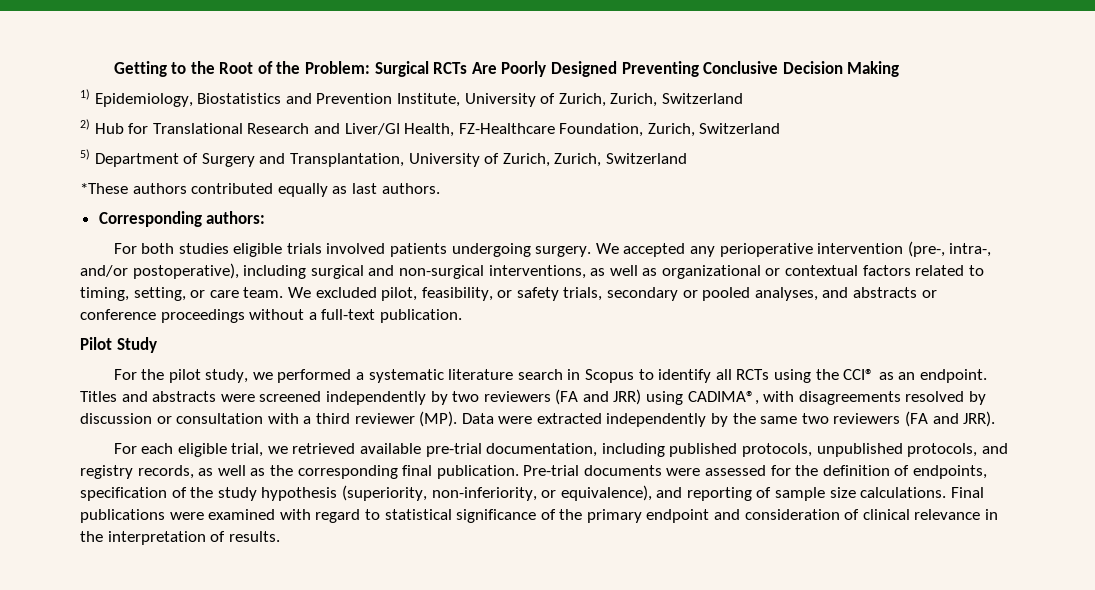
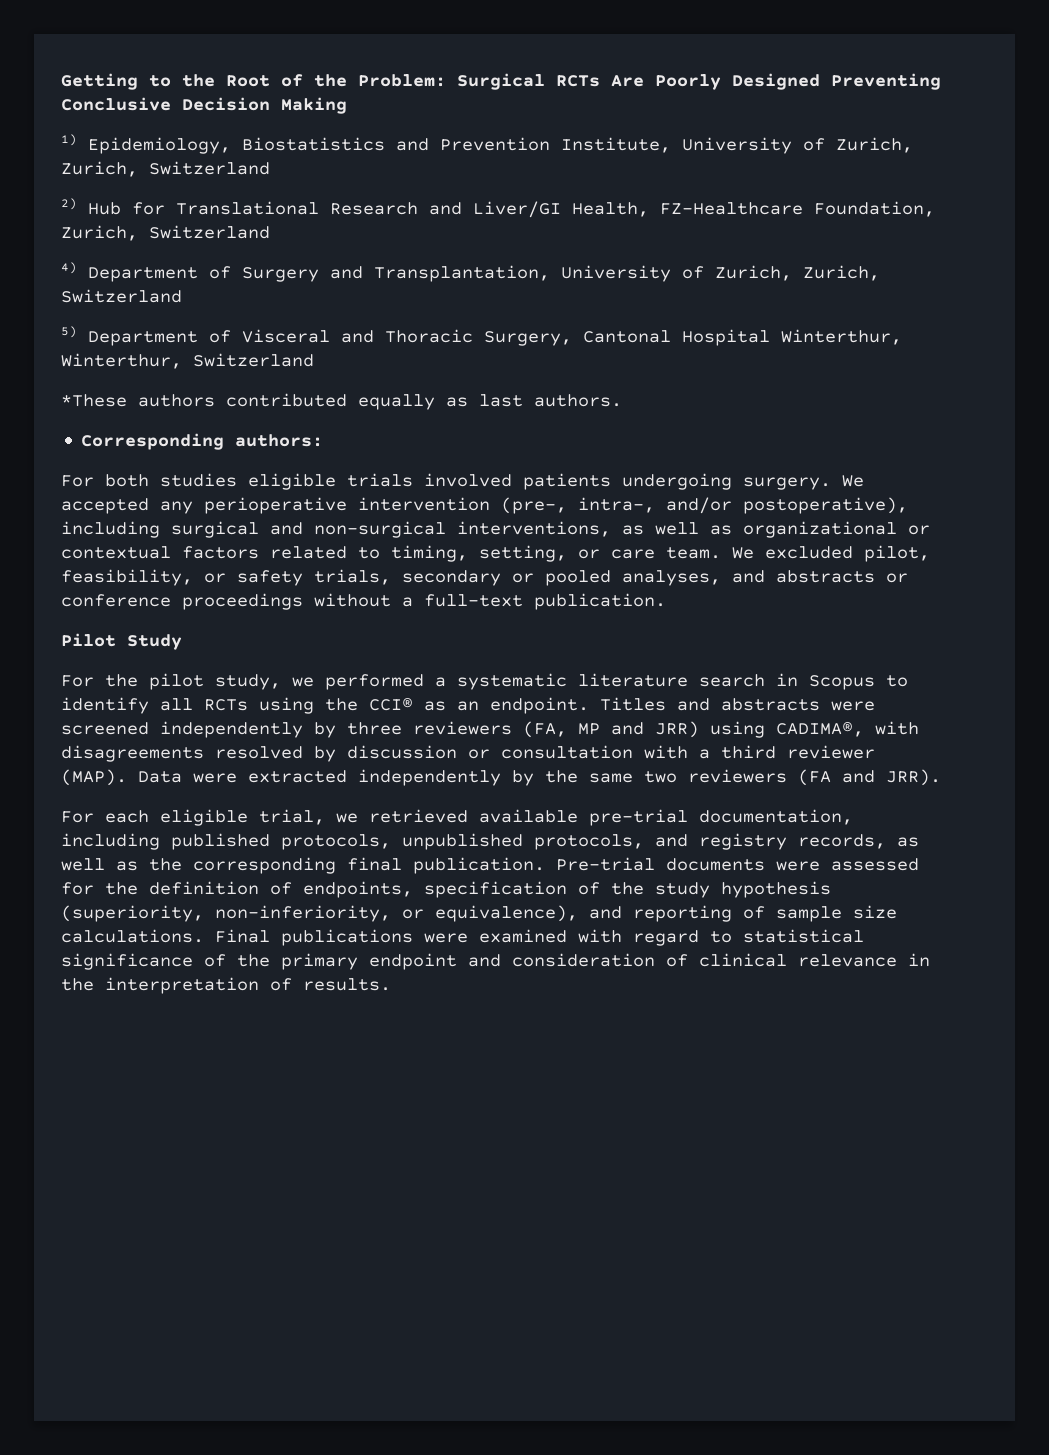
[80,149,90,160] 5) -> [61,262,77,274] 4)
(687, 158) none -> [61,326,902,346] [61,353,314,369] // 5) Department of Visceral and Thoracic Surgery, Cantonal Hospital Winterthur, Winterthur, Switzerland
[452,389,579,405] two reviewers (FA -> [347,721,600,738] three reviewers (FA, MP
[419,411,458,427] (MP). -> [61,769,127,786] (MAP).

